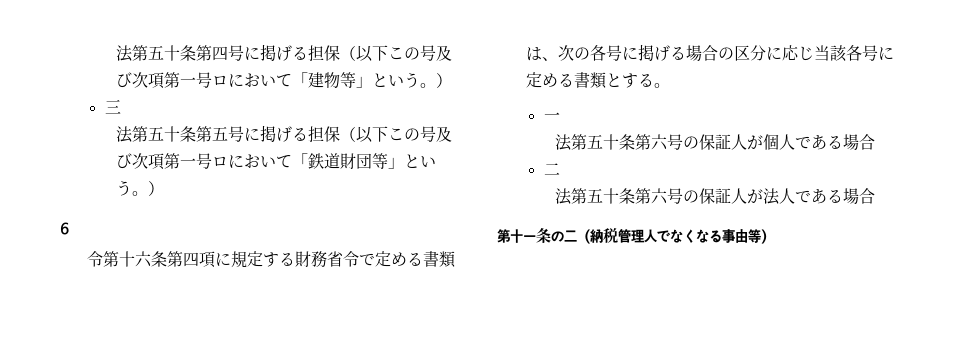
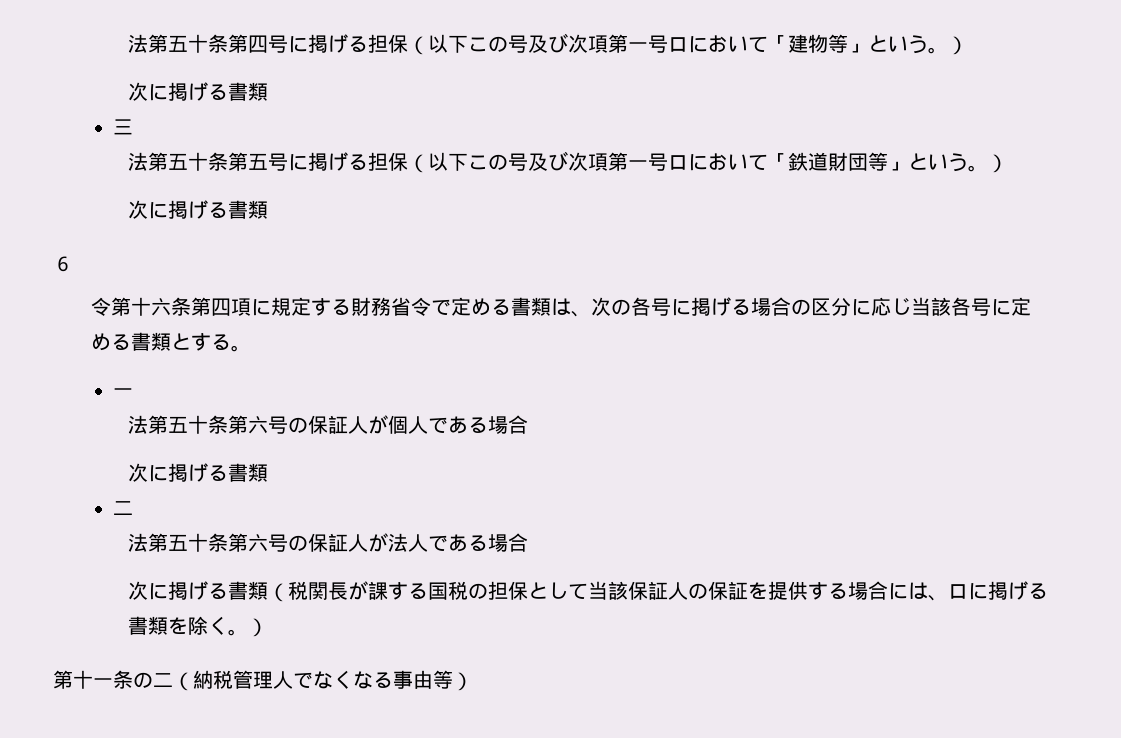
(453, 80) none -> [128,82,269,101] // 次に掲げる書類
(165, 188) none -> [128,200,269,219] // 次に掲げる書類
(876, 142) none -> [128,463,269,482] // 次に掲げる書類
(876, 196) none -> [128,581,1049,602] [128,616,269,637] // 次に掲げる書類（税関長が課する国税の担保として当該保証人の保証を提供する場合には、ロに掲げる書類を除く。）

